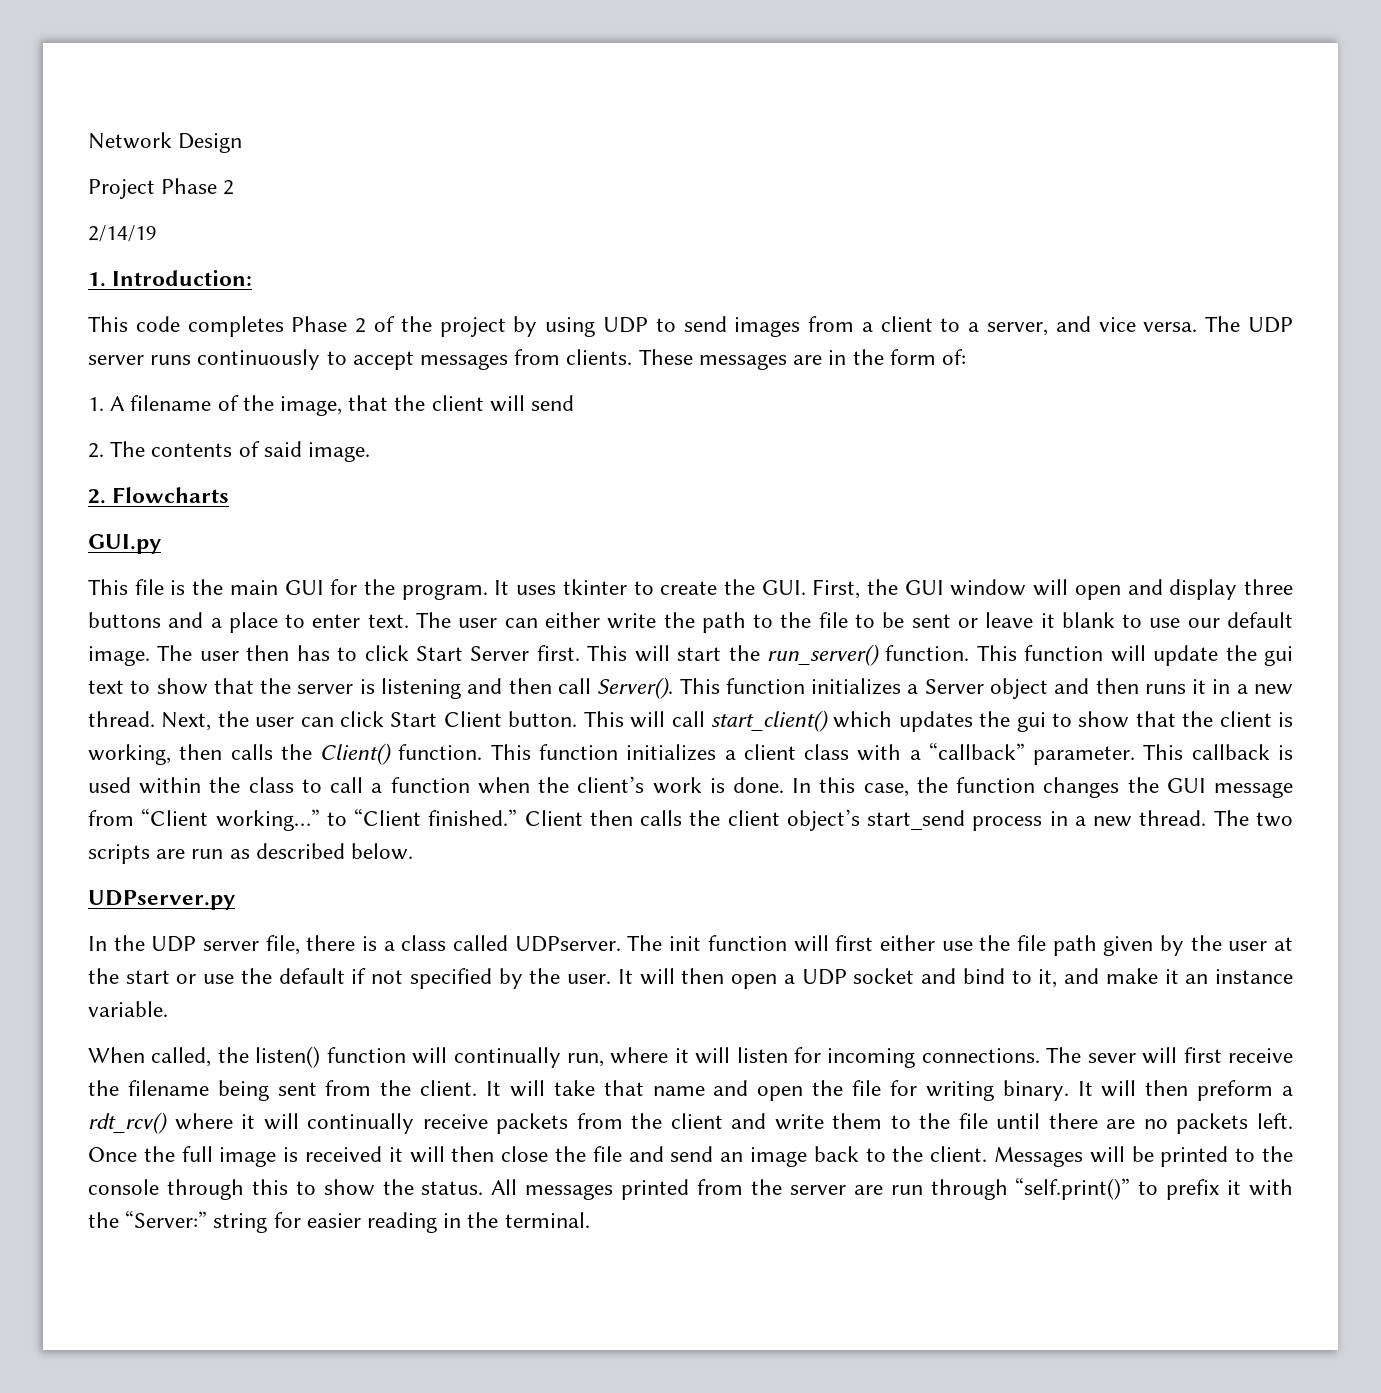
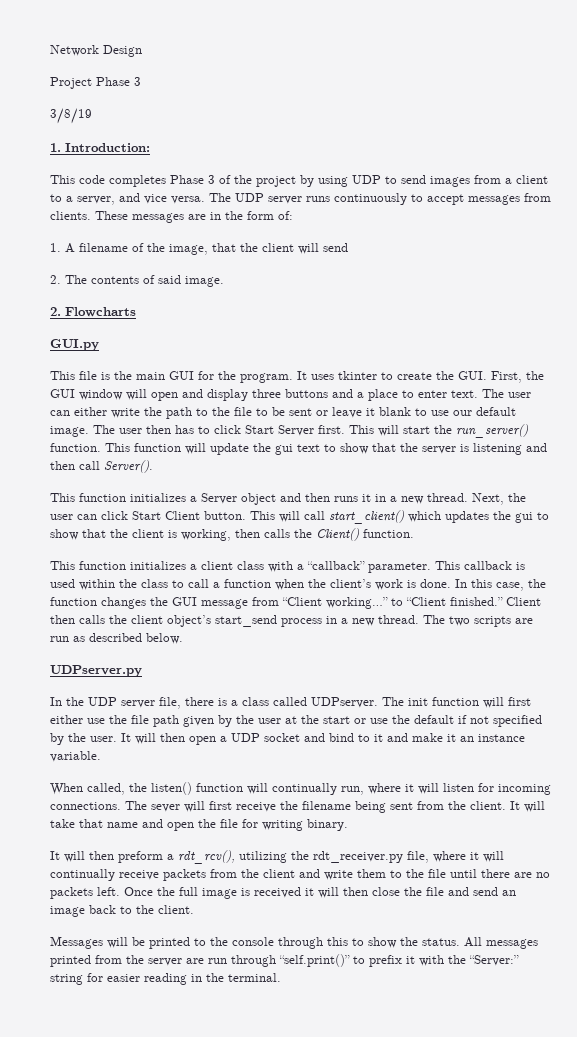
[223,180,235,195] [88,225,157,242] 2 // 2/14/19 -> [134,77,141,86] [50,108,92,124] 3 // 3/8/19
[355,318,367,333] 2 -> [208,175,215,184] 3
(674, 688) none -> (153, 466) //
(483, 752) none -> (414, 533) //
[1038,969,1058,988] it, -> [374,734,383,742] it
(1069, 1090) none -> (348, 825) //
[88,1112,168,1134] rdt_rcv() -> [178,850,429,864] rdt_rcv(), utilizing the rdt_receiver.py file,
(988, 1154) none -> (194, 909) //

